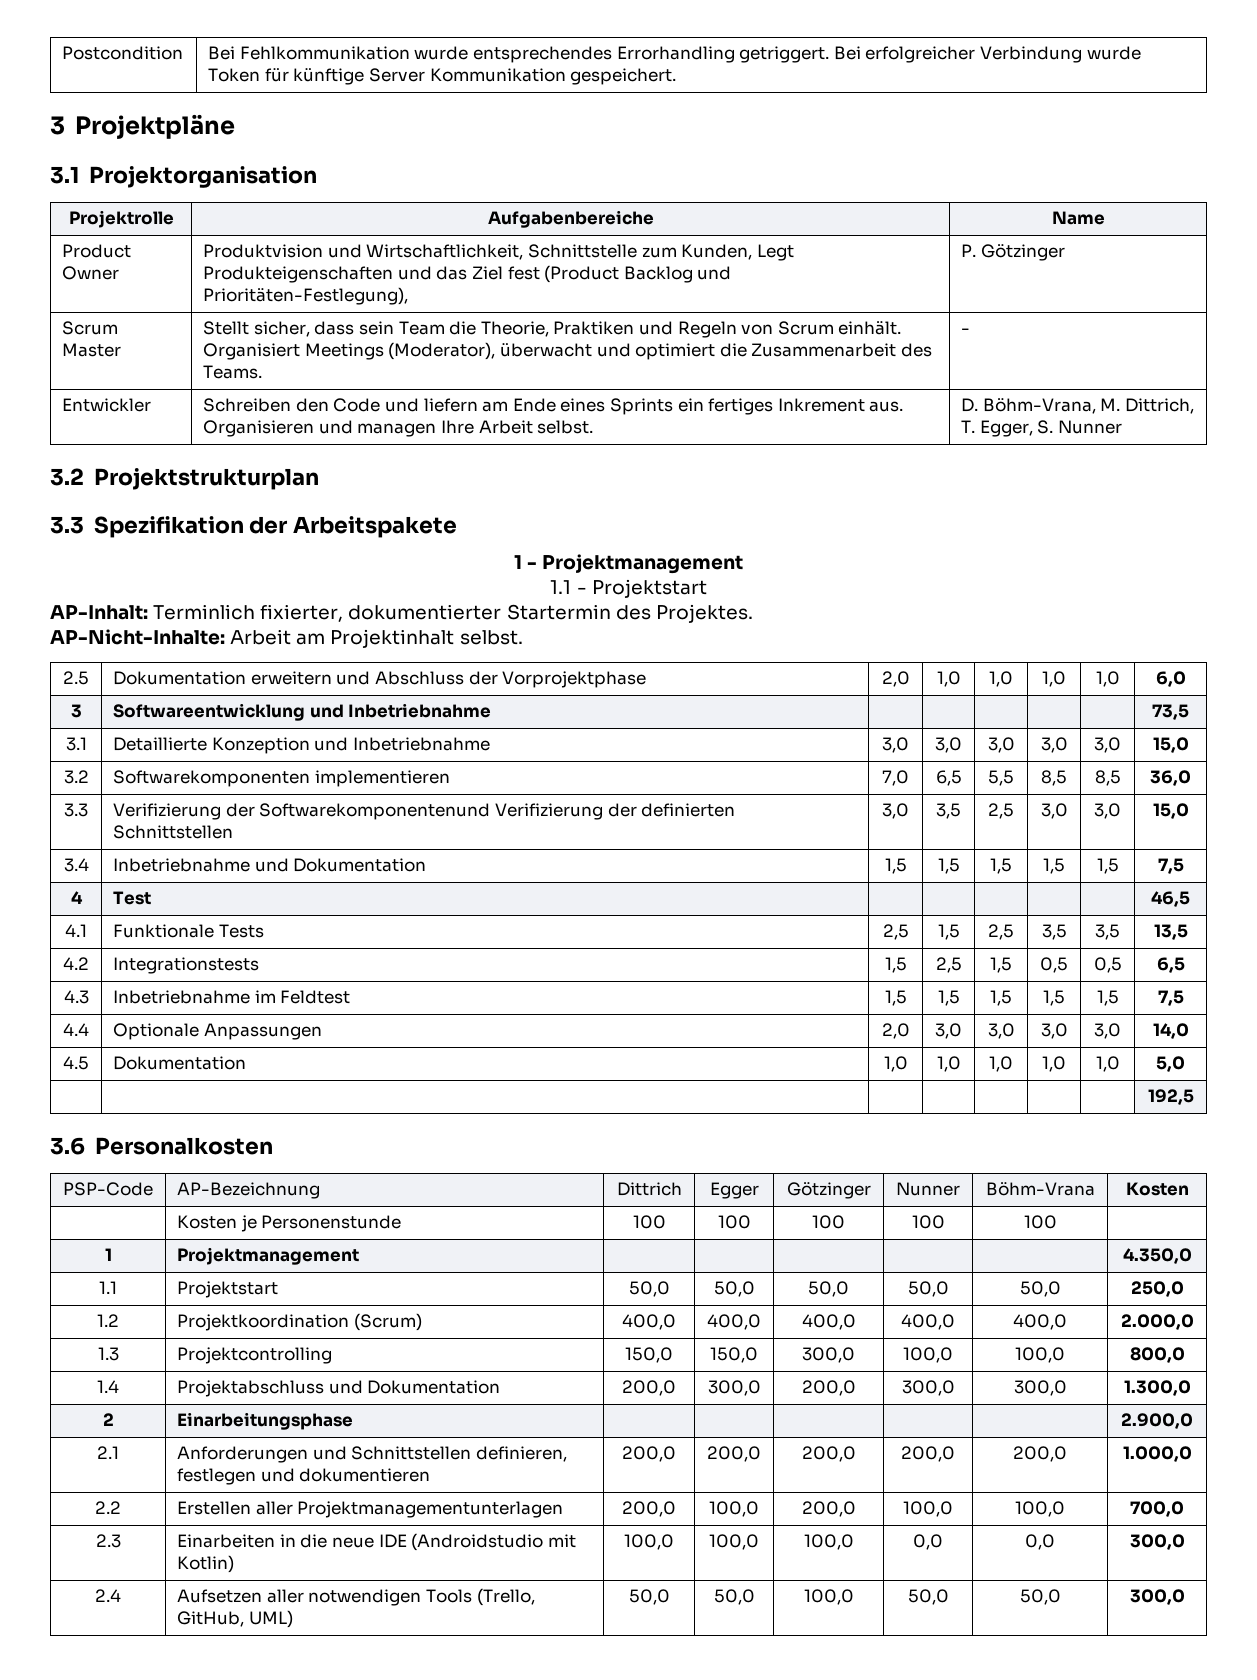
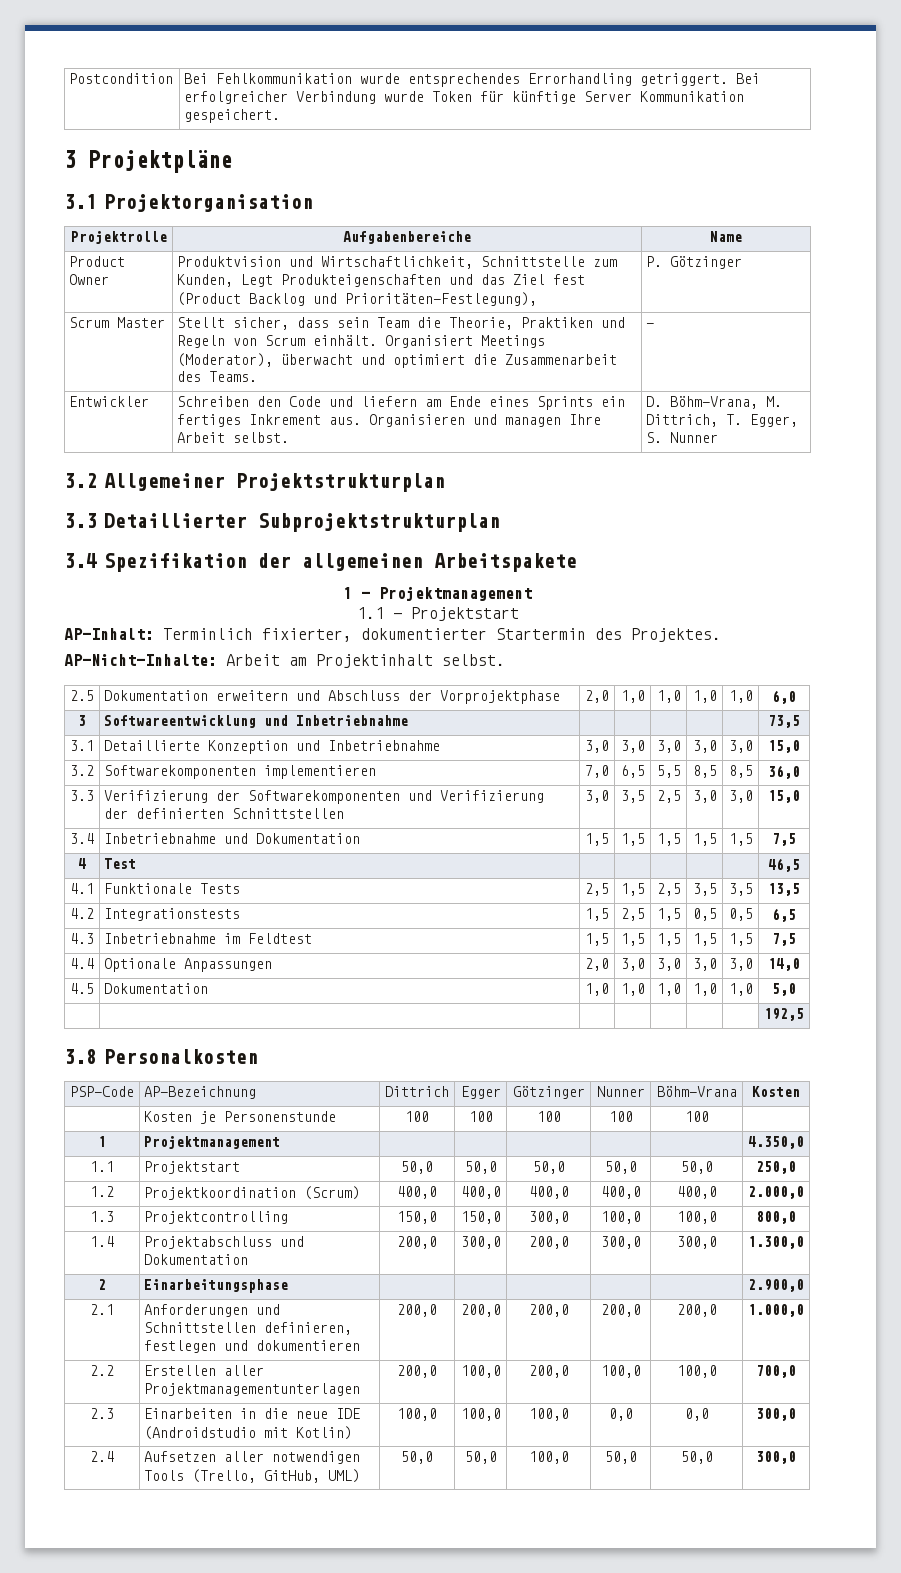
(84, 477) none -> [103,473,225,491] Allgemeiner
(84, 525) none -> [103,513,500,532] [64,553,97,568] Detaillierter Subprojektstrukturplan // 3.4
(289, 525) none -> [301,553,423,571] allgemeinen
[259,803,491,820] Softwarekomponentenund -> [248,790,433,804] Softwarekomponenten und
[50,1137,85,1155] 3.6 -> [64,1049,97,1064] 3.8

